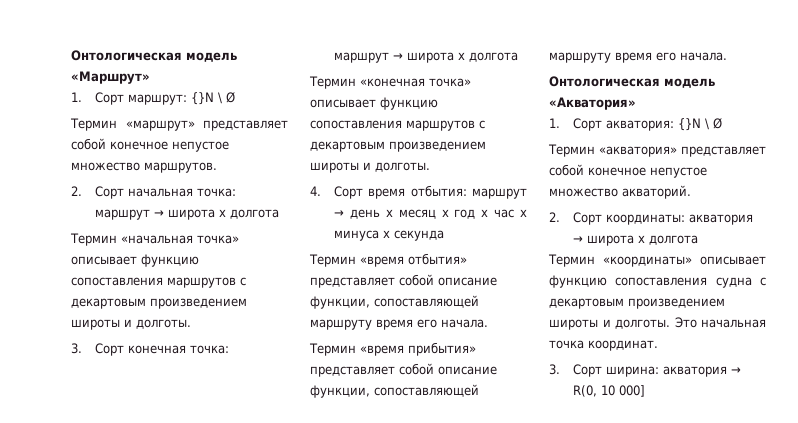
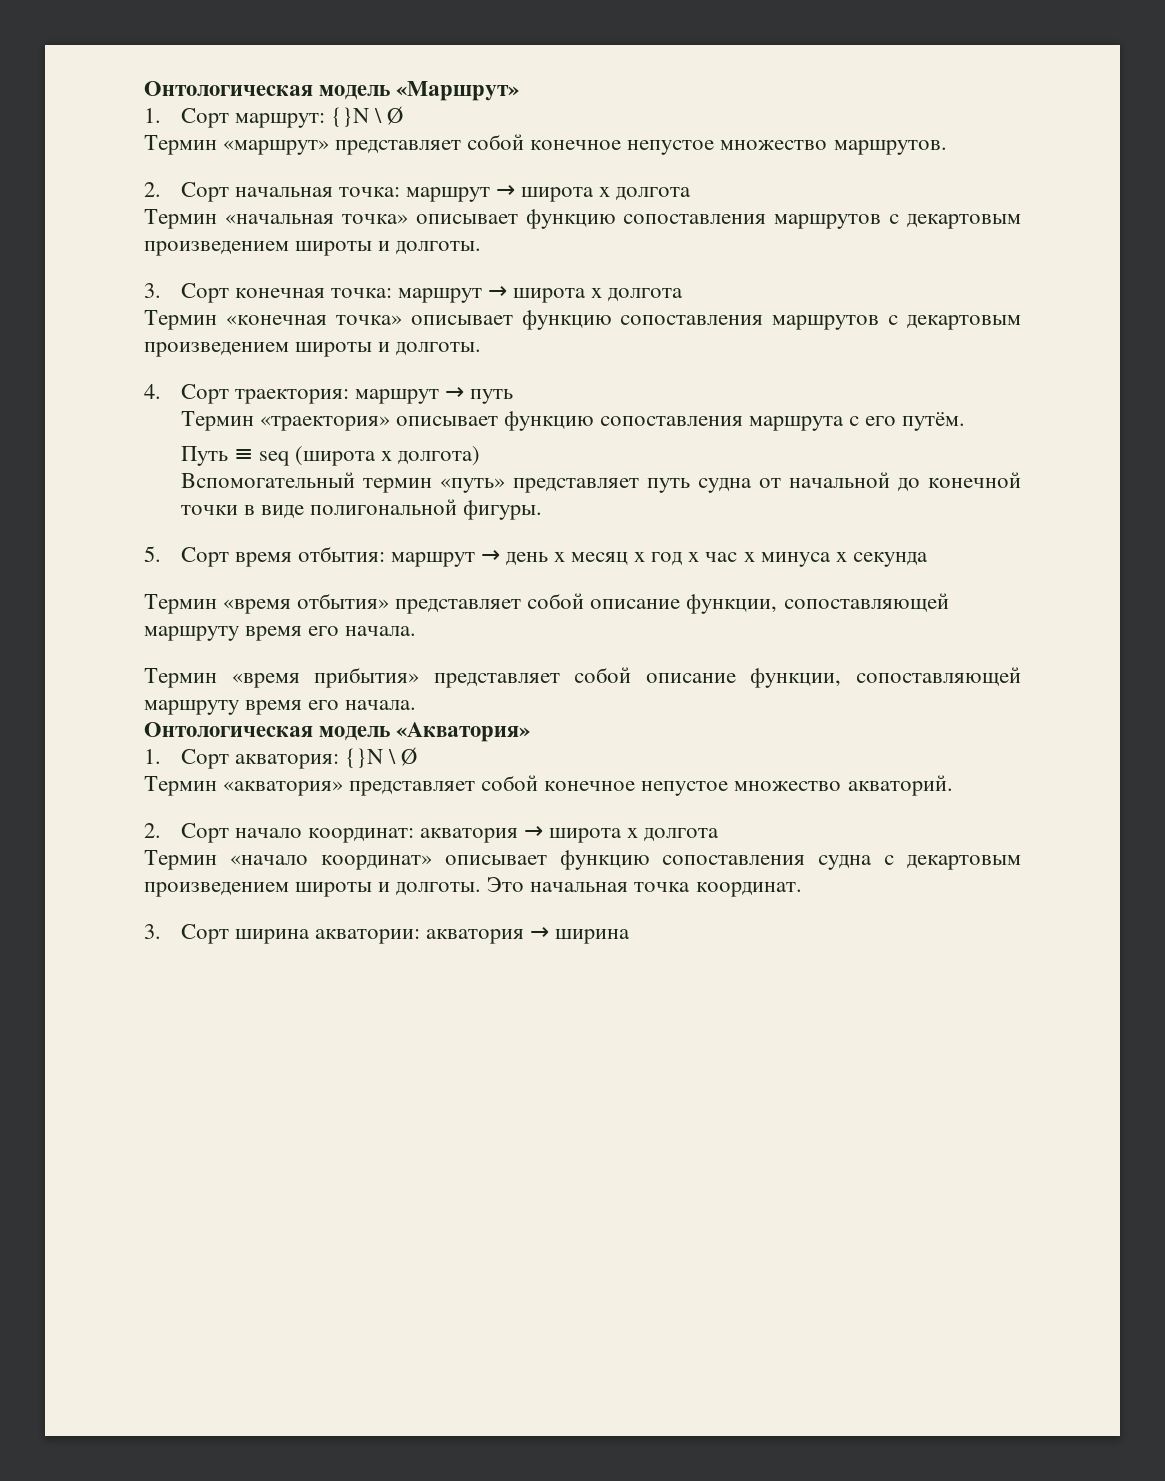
(364, 192) none -> [234,387,513,404] [180,411,966,431] [180,446,481,466] [180,472,1021,493] [180,499,542,520] [144,546,229,567] траектория: маршрут → путь // Термин «траектория» описывает функцию сопоставления маршрута с его путём. // Путь ≡ seq (широта x долгота) // Вспомогательный термин «путь» представляет путь судна от начальной до конечной точки в виде полигональной фигуры. // 5. Сорт
[606,214,686,225] координаты: -> [234,828,414,843] начало координат:
[603,256,692,267] «координаты» -> [229,855,432,870] «начало координат»
[606,366,742,377] [573,385,646,397] ширина: акватория → R(0, 10 000] -> [234,927,631,944] ширина акватории: акватория → ширина

